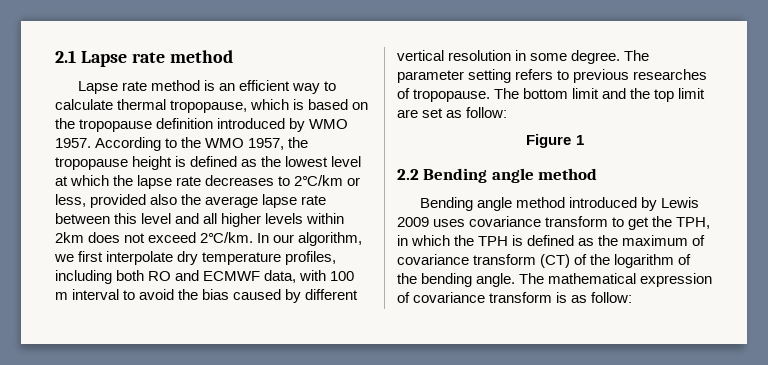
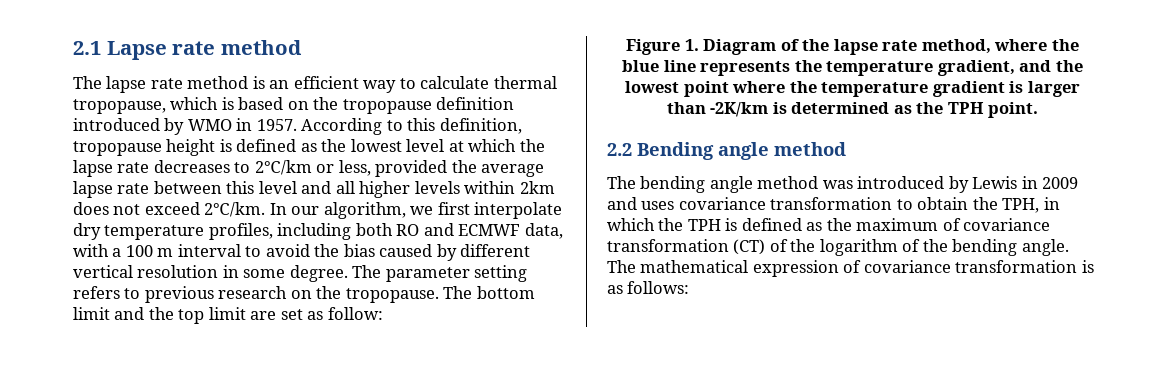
[77,81,118,94] Lapse -> [73,76,147,93] The lapse
(349, 124) none -> [236,118,253,131] in
[181,137,309,150] the WMO 1957, the -> [407,118,522,134] this definition,
[150,194,178,205] also -> (448, 168) none
(327, 275) none -> [112,248,122,257] a
[633,69,708,80] [397,88,410,99] researches of -> [218,286,342,299] research on the
[575,135,584,145] 1 -> [684,39,1079,55] [622,60,1083,76] [625,81,1080,97] [666,102,1039,118] 1. Diagram of the lapse rate method, where the blue line represents the temperature gradient, and the lowest point where the temperature gradient is larger than -2K/km is determined as the TPH point.
[419,197,565,211] Bending angle method -> [607,176,853,193] The bending angle method was
[397,216,650,230] 2009 uses covariance transform to get -> [1021,176,1079,189] [607,197,969,210] in 2009 and uses covariance transformation to obtain
[473,254,537,265] transform -> [607,239,729,252] transformation
[489,292,553,303] transform -> [955,260,1078,273] transformation
[591,292,633,303] follow: -> [627,281,690,294] follows:

